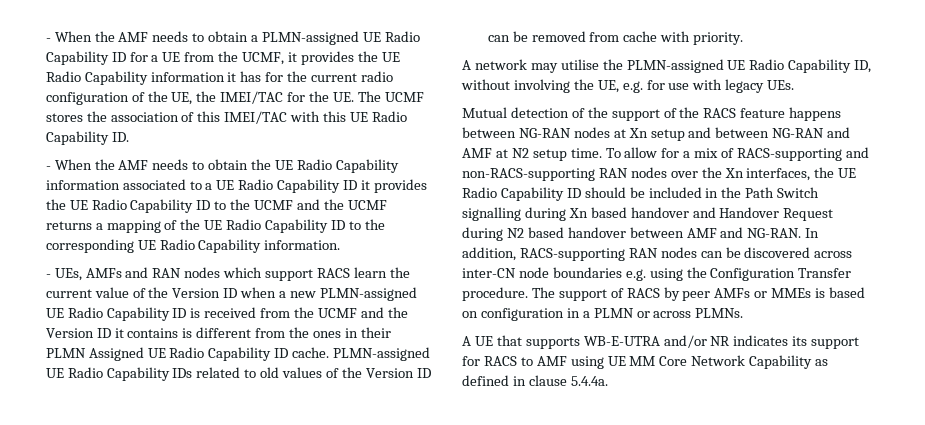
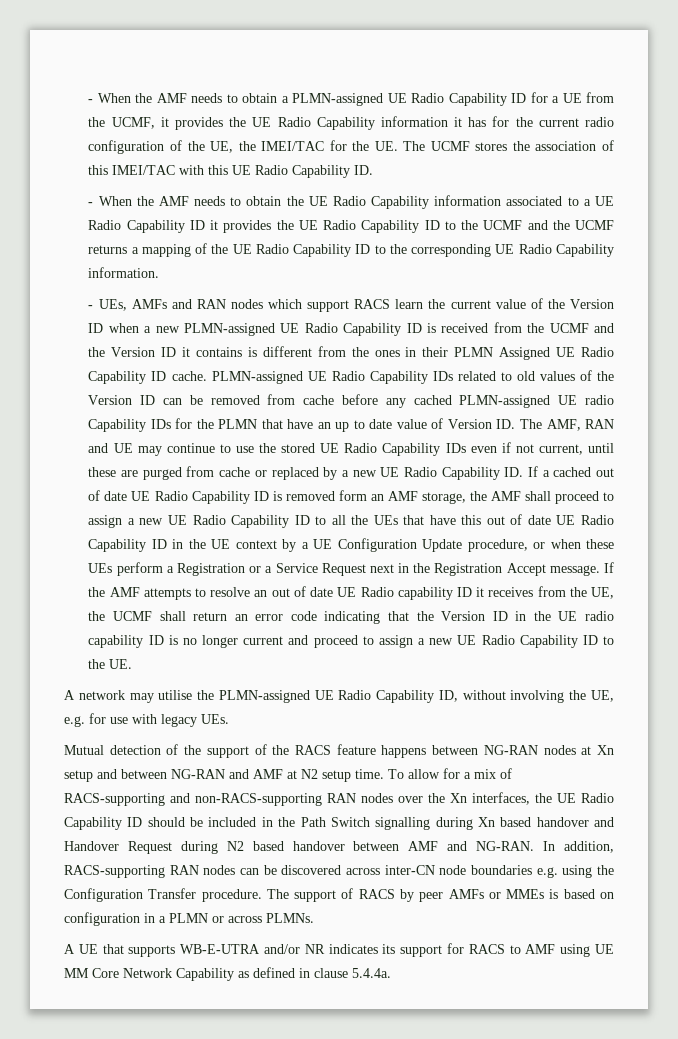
[660,31,744,45] with priority. -> [342,394,614,408] [88,418,614,432] [88,442,614,456] [88,466,614,480] [88,490,614,504] [88,514,614,528] [88,538,614,552] [88,562,614,576] [88,586,614,600] [88,611,614,624] [88,635,614,648] [88,659,133,669] before any cached PLMN-assigned UE radio Capability IDs for the PLMN that have an up to date value of Version ID. The AMF, RAN and UE may continue to use the stored UE Radio Capability IDs even if not current, until these are purged from cache or replaced by a new UE Radio Capability ID. If a cached out of date UE Radio Capability ID is removed form an AMF storage, the AMF shall proceed to assign a new UE Radio Capability ID to all the UEs that have this out of date UE Radio Capability ID in the UE context by a UE Configuration Update procedure, or when these UEs perform a Registration or a Service Request next in the Registration Accept message. If the AMF attempts to resolve an out of date UE Radio capability ID it receives from the UE, the UCMF shall return an error code indicating that the Version ID in the UE radio capability ID is no longer current and proceed to assign a new UE Radio Capability ID to the UE.

